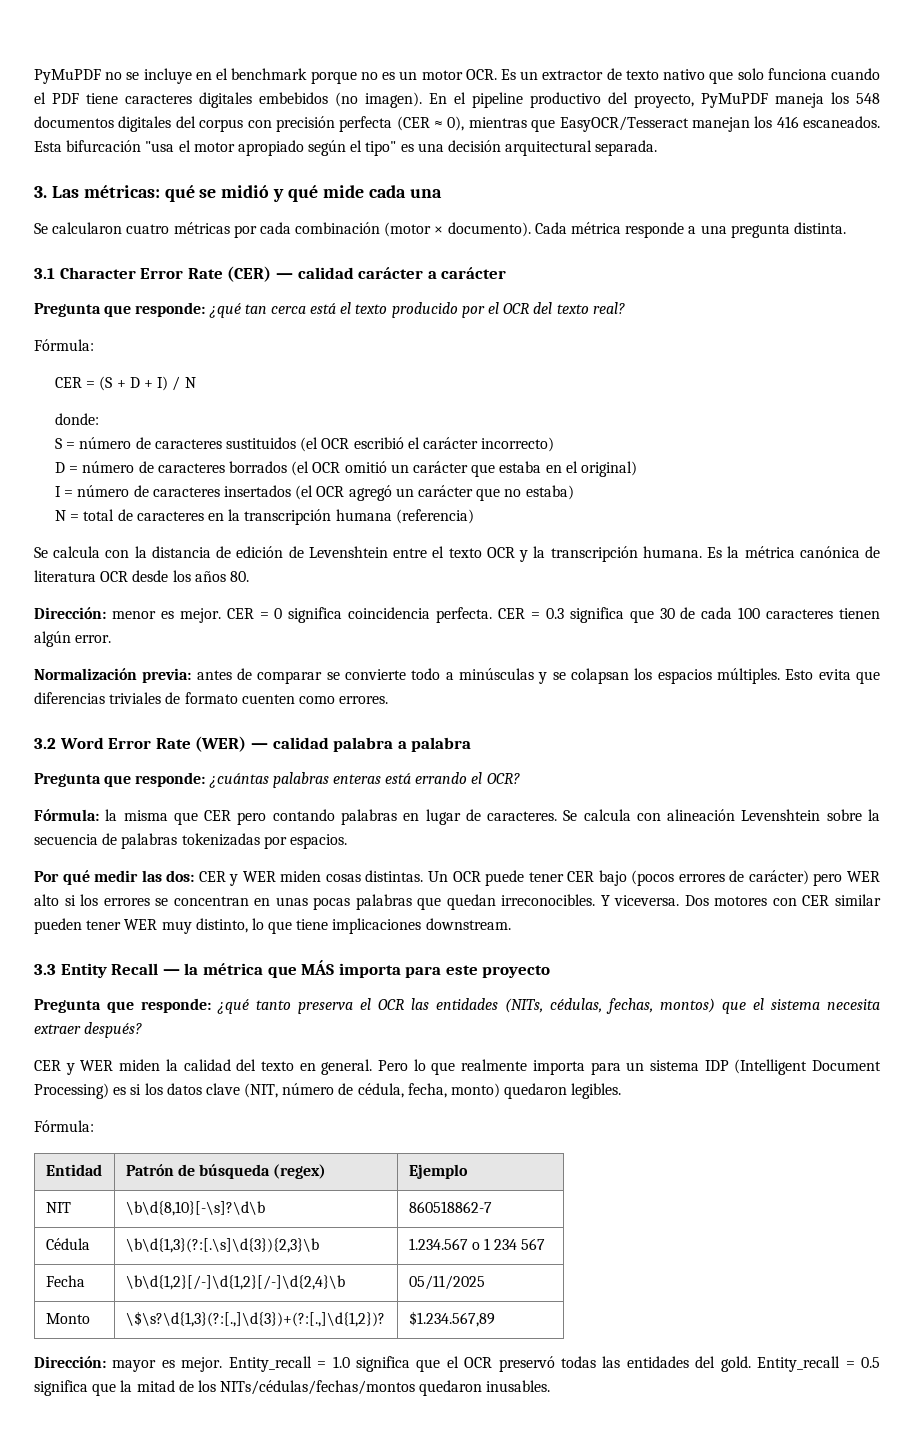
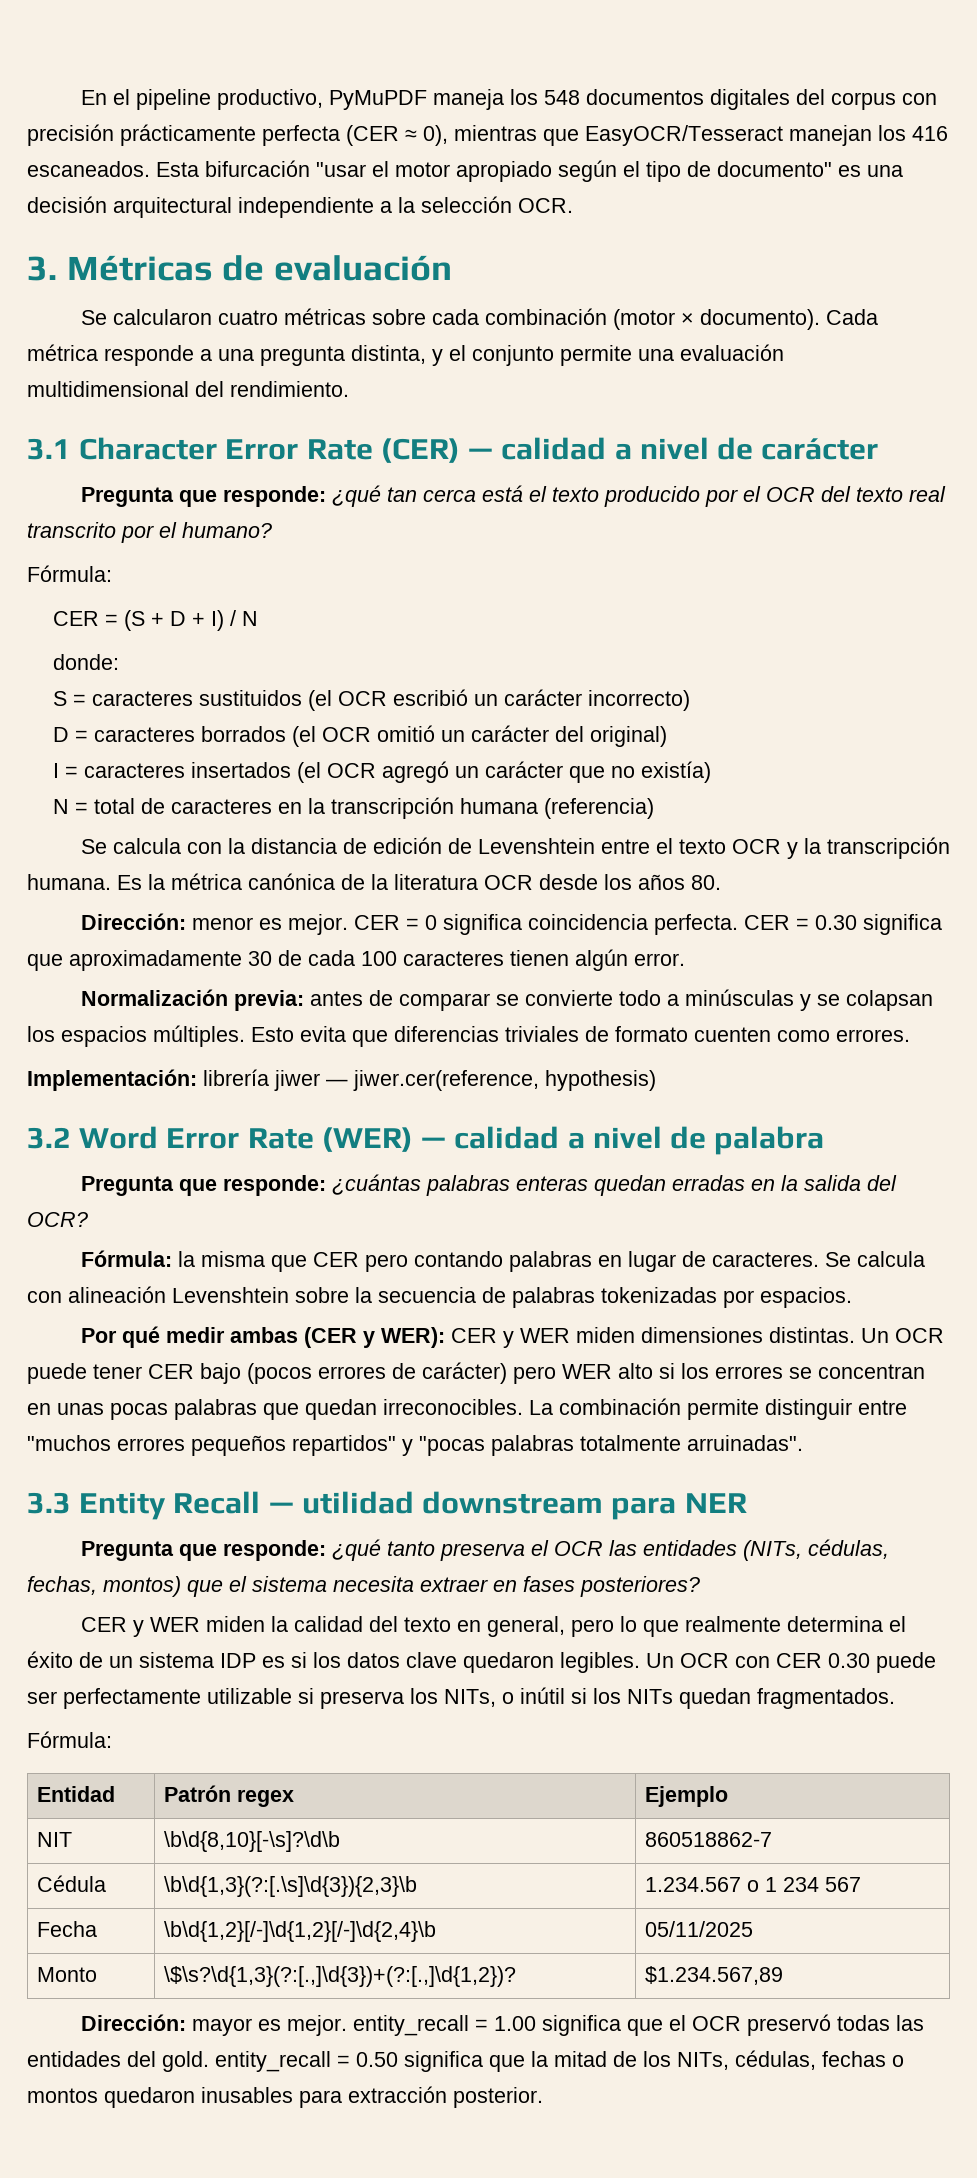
[34,68,881,84] [34,92,694,108] PyMuPDF no se incluye en el benchmark porque no es un motor OCR. Es un extractor de texto nativo que solo funciona cuando el PDF tiene caracteres digitales embebidos (no imagen). En el pipeline productivo del proyecto, -> [80,89,323,110] En el pipeline productivo,
(335, 124) none -> [120,124,256,146] prácticamente
[145,141,175,152] "usa -> [316,162,366,177] "usar
[365,141,397,156] tipo" -> [646,161,832,182] tipo de documento"
[595,140,658,156] [34,185,442,202] separada. // 3. Las métricas: qué se midió y qué mide cada una -> [238,196,573,218] [27,255,452,281] independiente a la selección OCR. // 3. Métricas de evaluación
[233,225,257,238] por -> [371,309,426,325] sobre
[793,222,846,234] distinta. -> [351,344,784,366] [27,381,349,397] distinta, y el conjunto permite una evaluación multidimensional del rendimiento.
[358,267,437,279] carácter a -> [614,437,754,460] a nivel de
[592,302,625,314] real? -> [908,486,946,502] [27,522,272,543] real transcrito por el humano?
[79,437,151,449] número de -> (87, 700) none
[407,437,420,449] el -> [474,694,499,706] un
[82,461,154,473] número de -> (89, 736) none
[471,461,578,477] que estaba en el -> [555,726,585,742] del
[77,485,149,497] número de -> (79, 772) none
[525,485,574,500] estaba) -> [641,761,712,783] existía)
(880, 552) none -> [371,874,388,890] la
[545,607,654,623] 0.3 significa que -> [814,914,942,935] [27,950,242,971] 0.30 significa que aproximadamente
(389, 700) none -> [27,1069,656,1091] // Implementación: librería jiwer — jiwer.cer(reference, hypothesis)
[333,737,407,752] palabra a -> [567,1126,707,1149] a nivel de
[385,772,483,784] está errando el -> [593,1175,897,1196] quedan erradas en la salida del
[141,870,361,886] las dos: CER y WER miden cosas -> [229,1327,763,1348] ambas (CER y WER): CER y WER miden dimensiones
[600,894,881,906] [34,918,511,934] [34,960,551,978] Y viceversa. Dos motores con CER similar pueden tener WER muy distinto, lo que tiene implicaciones downstream. // 3.3 Entity Recall — la métrica que MÁS importa para este proyecto -> [529,1398,907,1420] [27,1435,803,1456] [27,1491,747,1520] La combinación permite distinguir entre "muchos errores pequeños repartidos" y "pocas palabras totalmente arruinadas". // 3.3 Entity Recall — utilidad downstream para NER
[84,1022,143,1038] después? -> [493,1576,700,1597] en fases posteriores?
[321,1059,408,1075] general. Pero -> [486,1616,614,1637] general, pero
[532,1059,882,1075] [34,1083,109,1099] importa para un sistema IDP (Intelligent Document Processing) -> [786,1616,906,1632] [27,1651,256,1668] determina el éxito de un sistema IDP
[244,1083,622,1099] (NIT, número de cédula, fecha, monto) quedaron legibles. -> [463,1652,936,1673] [27,1687,895,1709] quedaron legibles. Un OCR con CER 0.30 puede ser perfectamente utilizable si preserva los NITs, o inútil si los NITs quedan fragmentados.
[177,1164,327,1179] de búsqueda (regex) -> [237,1789,295,1807] regex
[228,1356,350,1372] Entity_recall = 1.0 -> [352,2015,536,2036] entity_recall = 1.00
[757,1356,881,1372] Entity_recall = 0.5 -> [215,2051,398,2072] entity_recall = 0.50
[220,1380,551,1396] NITs/cédulas/fechas/montos quedaron inusables. -> [677,2050,904,2070] [27,2086,543,2108] NITs, cédulas, fechas o montos quedaron inusables para extracción posterior.

